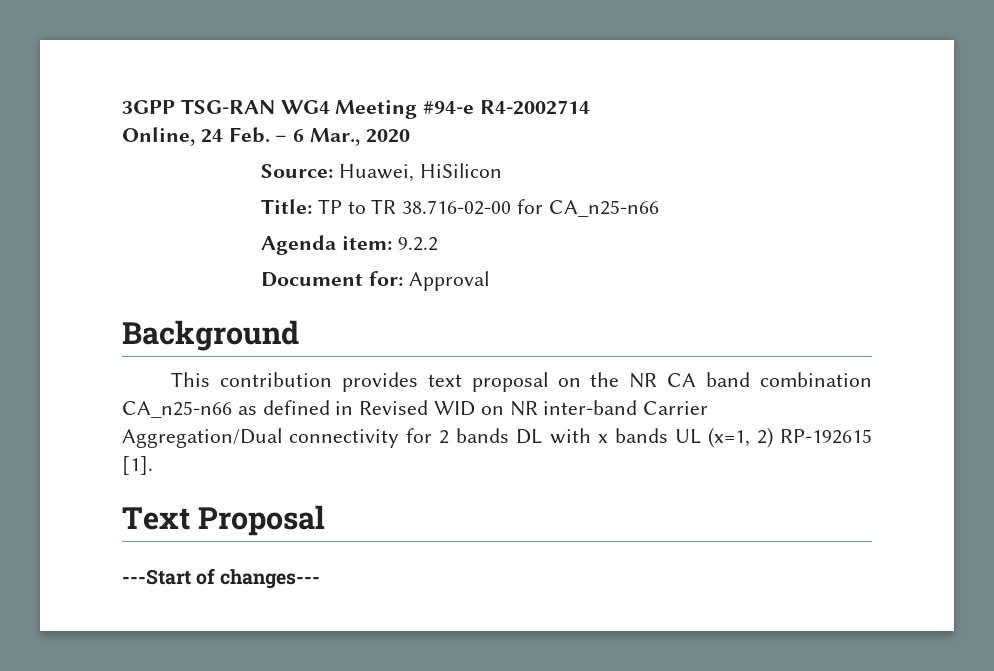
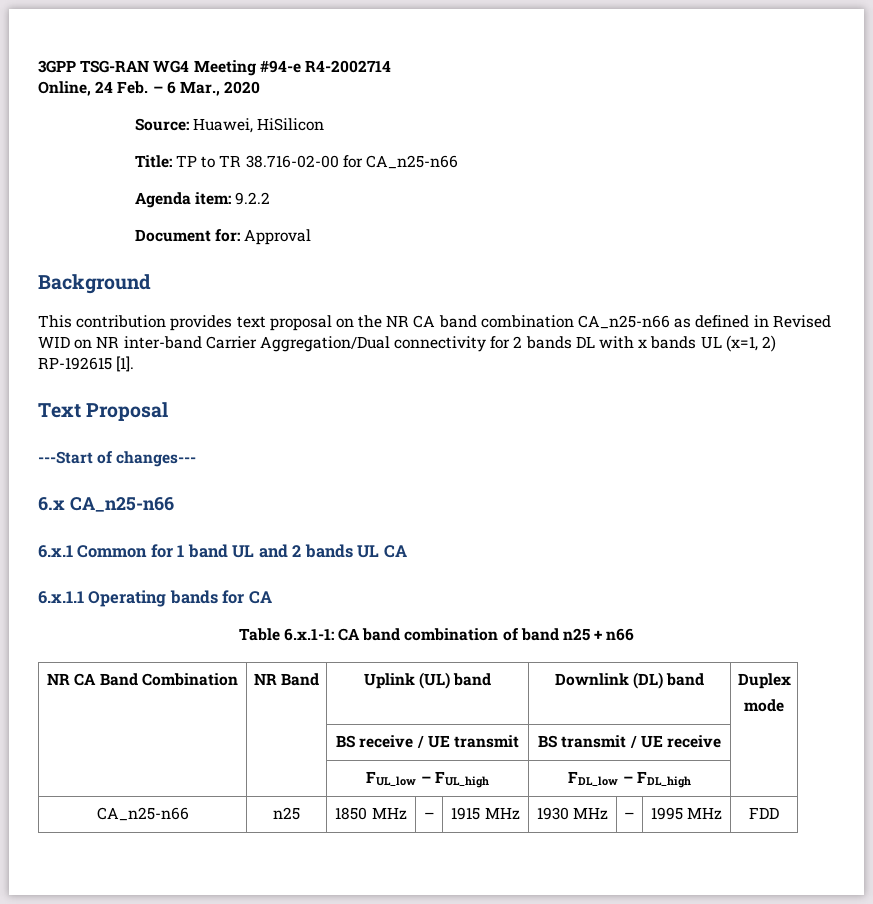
(320, 579) none -> [38,497,174,512] [38,544,407,558] [38,590,272,607] [238,628,635,641] [47,673,238,686] [253,673,320,686] [363,672,492,689] [554,672,705,689] [737,673,791,689] [744,699,784,712] [336,735,519,748] [538,735,721,748] [366,771,489,788] [568,771,691,788] [96,807,189,821] [273,807,300,820] [335,807,407,820] [423,812,435,819] [451,807,520,820] [536,807,609,820] [624,812,635,819] [650,807,723,820] [749,807,779,819] // 6.x CA_n25-n66 // 6.x.1 Common for 1 band UL and 2 bands UL CA // 6.x.1.1 Operating bands for CA // Table 6.x.1-1: CA band combination of band n25 + n66 // NR CA Band Combination | NR Band | Uplink (UL) band | Downlink (DL) band | Duplex // mode // | | BS receive / UE transmit | BS transmit / UE receive | // | | FUL_low – FUL_high | FDL_low – FDL_high | // CA_n25-n66 | n25 | 1850 MHz | – | 1915 MHz | 1930 MHz | – | 1995 MHz | FDD

